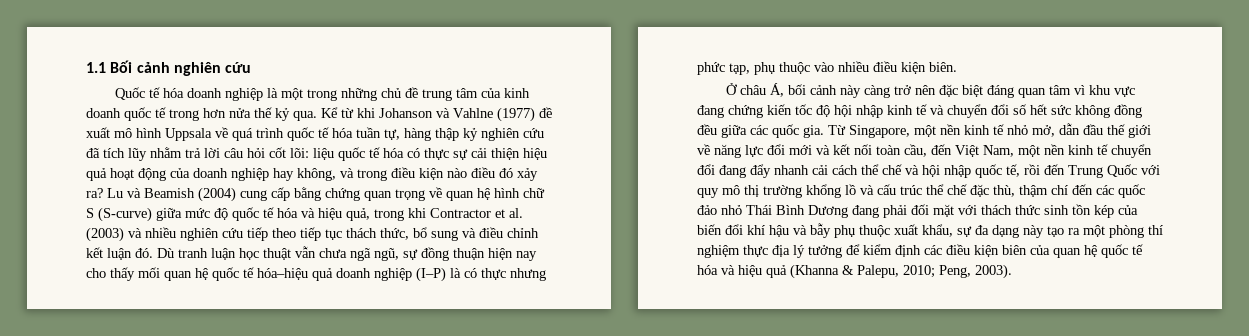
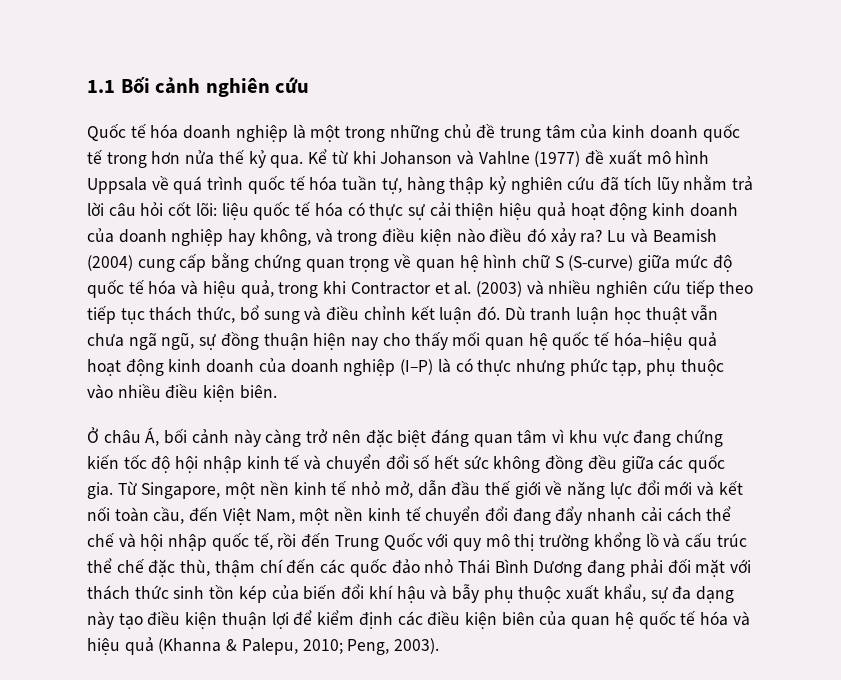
(166, 174) none -> [652,203,738,217] kinh doanh
(333, 274) none -> [87,358,286,376] hoạt động kinh doanh của
[1068,225,1163,238] [697,245,842,258] ra một phòng thí nghiệm thực địa lý tưởng -> [147,611,289,629] điều kiện thuận lợi

